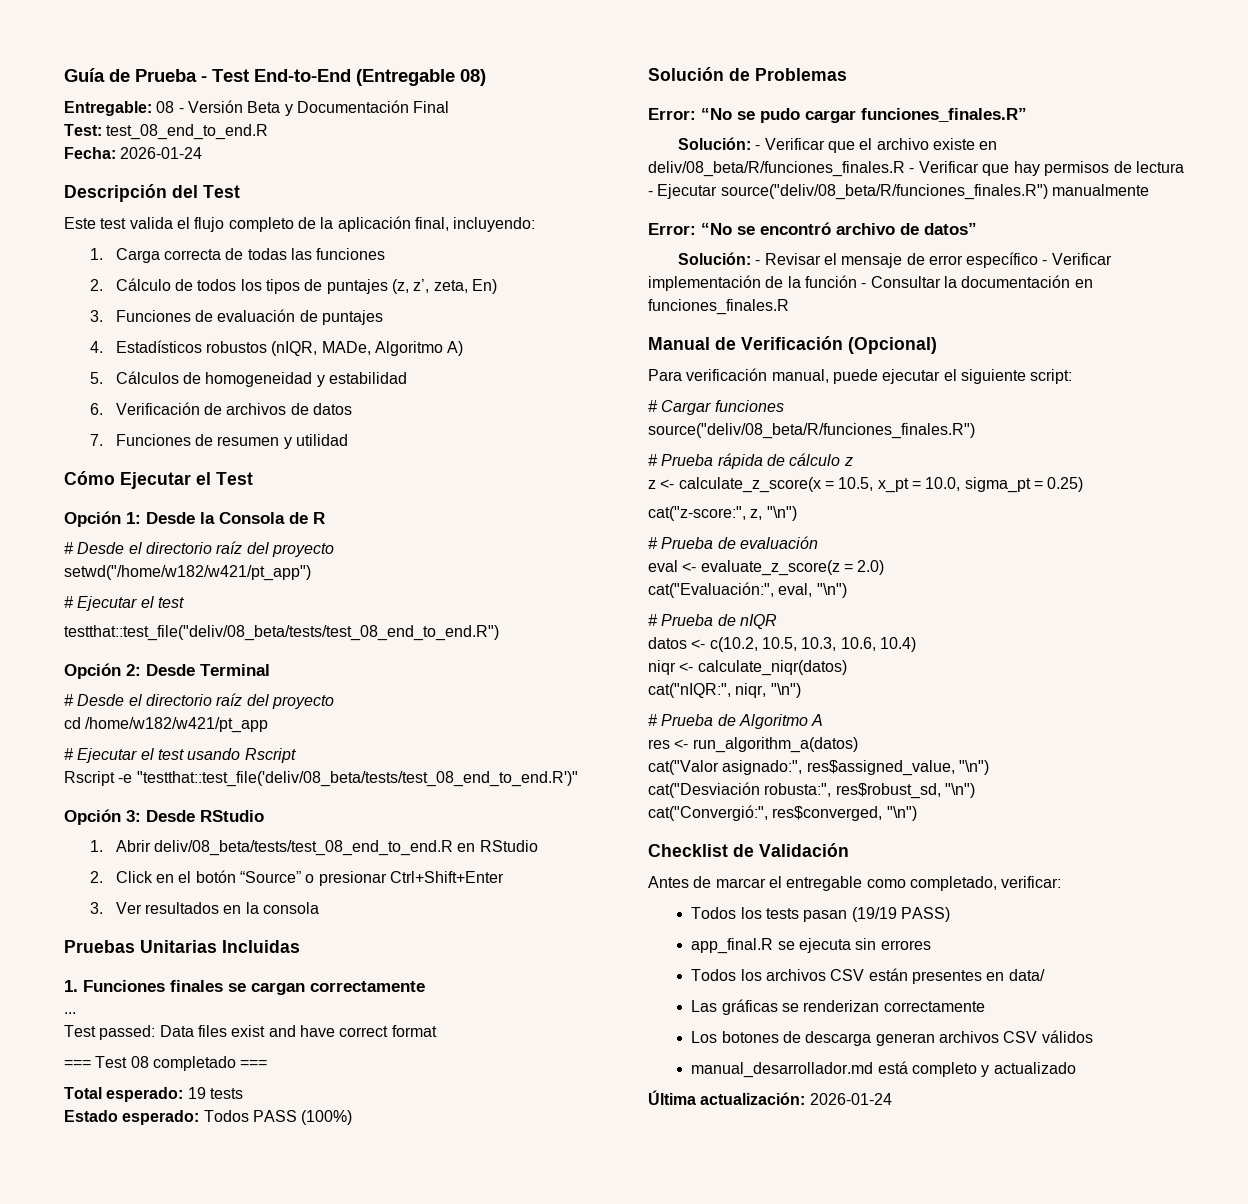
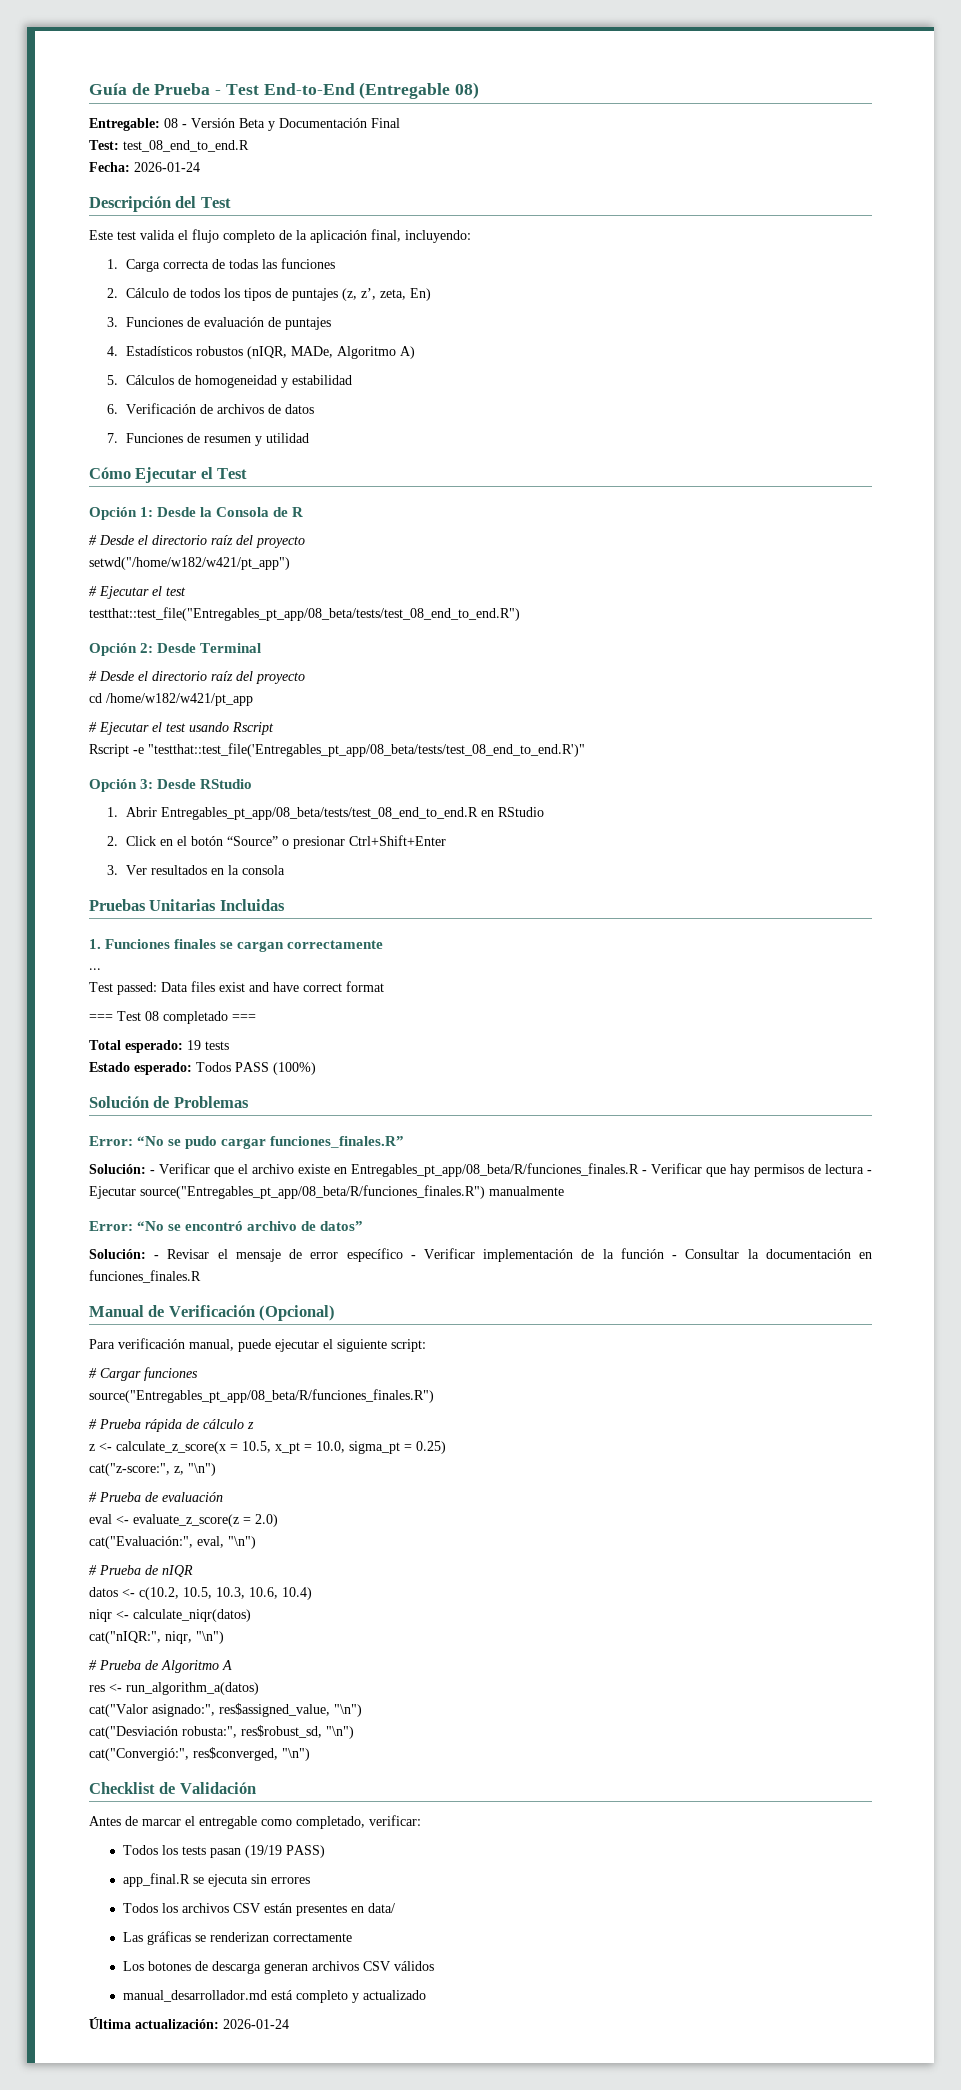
[64,625,499,641] testthat::test_file("deliv/08_beta/tests/test_08_end_to_end.R") -> [89,607,520,621] testthat::test_file("Entregables_pt_app/08_beta/tests/test_08_end_to_end.R")
[136,771,578,787] "testthat::test_file('deliv/08_beta/tests/test_08_end_to_end.R')" -> [148,743,585,757] "testthat::test_file('Entregables_pt_app/08_beta/tests/test_08_end_to_end.R')"
[154,840,454,856] deliv/08_beta/tests/test_08_end_to_end.R -> [160,807,478,820] Entregables_pt_app/08_beta/tests/test_08_end_to_end.R
[648,161,905,177] deliv/08_beta/R/funciones_finales.R -> [351,1163,639,1177] Entregables_pt_app/08_beta/R/funciones_finales.R
[720,184,1048,200] source("deliv/08_beta/R/funciones_finales.R") -> [140,1185,485,1199] source("Entregables_pt_app/08_beta/R/funciones_finales.R")
[648,423,975,439] source("deliv/08_beta/R/funciones_finales.R") -> [89,1389,434,1403] source("Entregables_pt_app/08_beta/R/funciones_finales.R")

